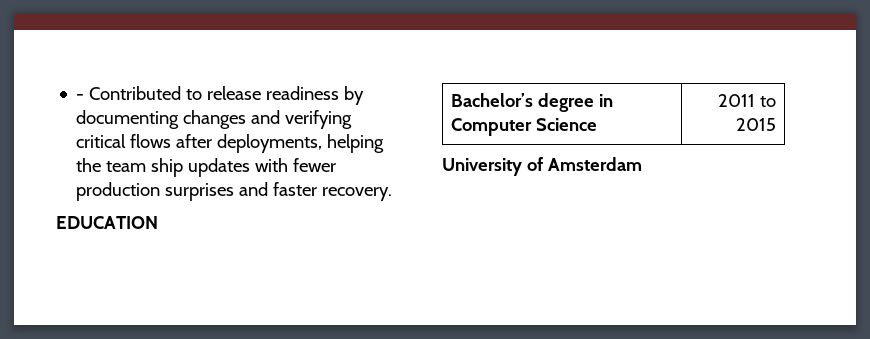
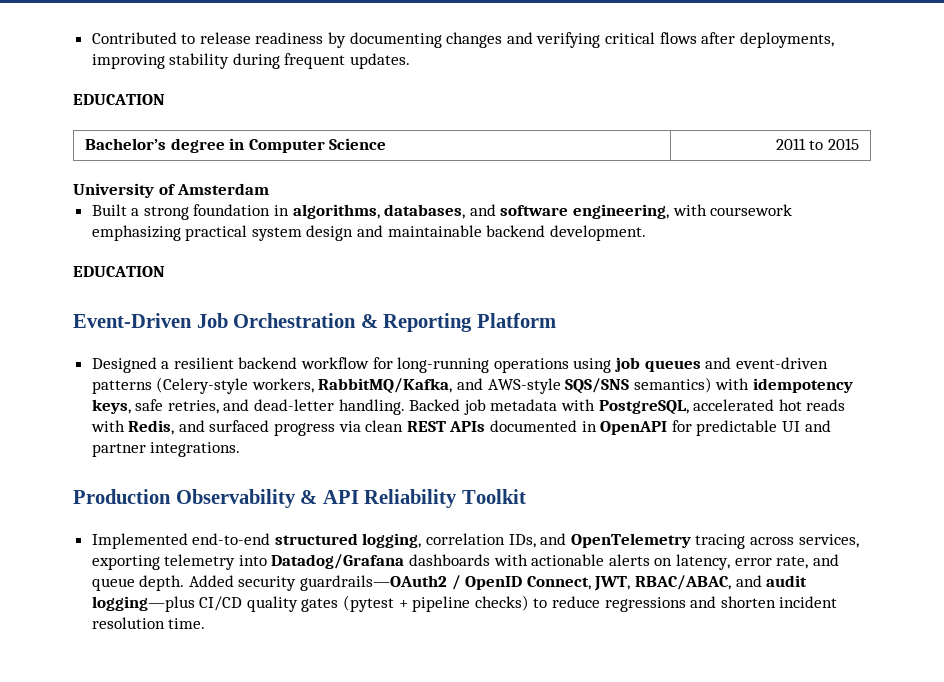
[76,94,85,100] - -> (91, 38) none
[327,134,385,153] [76,158,337,177] [76,182,393,201] helping the team ship updates with fewer production surprises and faster recovery. -> [91,53,411,69] improving stability during frequent updates.
(642, 164) none -> [91,204,793,220] [91,225,646,241] [73,266,165,277] [73,313,556,332] [91,357,828,373] [91,377,854,394] [91,399,846,415] [90,420,831,436] [91,442,241,457] [73,489,526,508] [91,533,859,549] [91,554,839,570] [91,575,808,591] [91,595,838,612] [91,617,206,629] // Built a strong foundation in algorithms, databases, and software engineering, with coursework emphasizing practical system design and maintainable backend development. // EDUCATION // Event-Driven Job Orchestration & Reporting Platform // Designed a resilient backend workflow for long-running operations using job queues and event-driven patterns (Celery-style workers, RabbitMQ/Kafka, and AWS-style SQS/SNS semantics) with idempotency keys, safe retries, and dead-letter handling. Backed job metadata with PostgreSQL, accelerated hot reads with Redis, and surfaced progress via clean REST APIs documented in OpenAPI for predictable UI and partner integrations. // Production Observability & API Reliability Toolkit // Implemented end-to-end structured logging, correlation IDs, and OpenTelemetry tracing across services, exporting telemetry into Datadog/Grafana dashboards with actionable alerts on latency, error rate, and queue depth. Added security guardrails—OAuth2 / OpenID Connect, JWT, RBAC/ABAC, and audit logging—plus CI/CD quality gates (pytest + pipeline checks) to reduce regressions and shorten incident resolution time.

